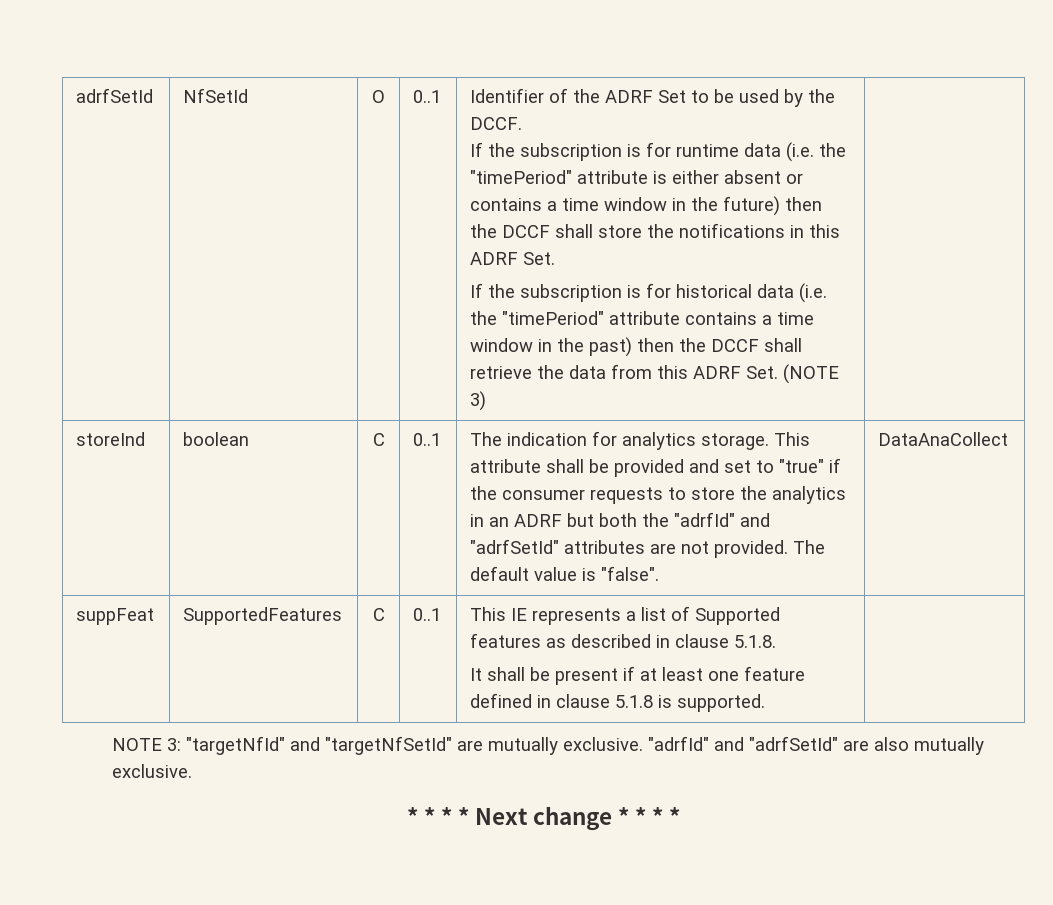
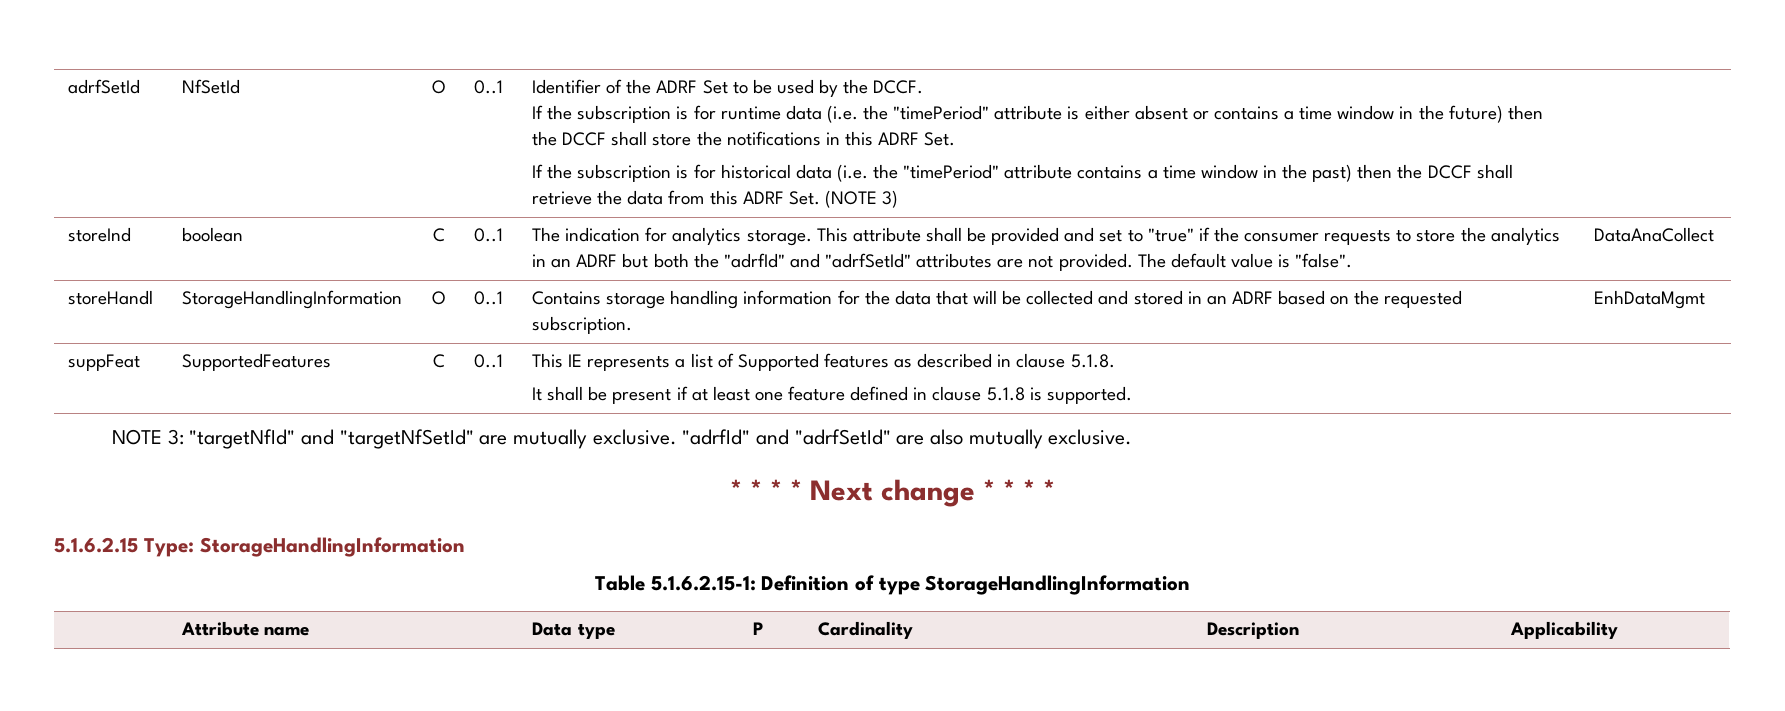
(1009, 439) none -> [68,290,154,305] [182,290,403,309] [432,291,446,305] [474,291,504,305] [532,290,1463,309] [532,316,633,334] [1594,290,1706,309] // storeHandl | StorageHandlingInformation | O | 0..1 | Contains storage handling information for the data that will be collected and stored in an ADRF based on the requested subscription. | EnhDataMgmt
(681, 816) none -> [54,537,465,557] [594,575,1191,595] [180,621,310,636] [532,622,615,639] [752,622,763,635] [818,621,914,639] [1207,622,1299,639] [1510,621,1618,639] // 5.1.6.2.15 Type: StorageHandlingInformation // Table 5.1.6.2.15-1: Definition of type StorageHandlingInformation // Attribute name | Data type | P | Cardinality | Description | Applicability

